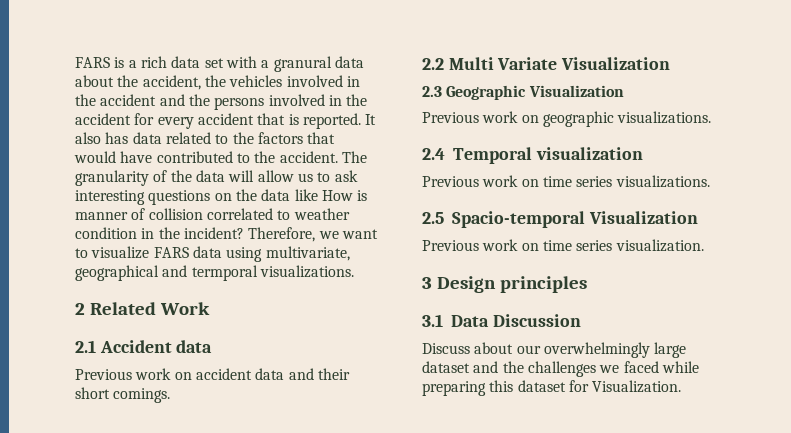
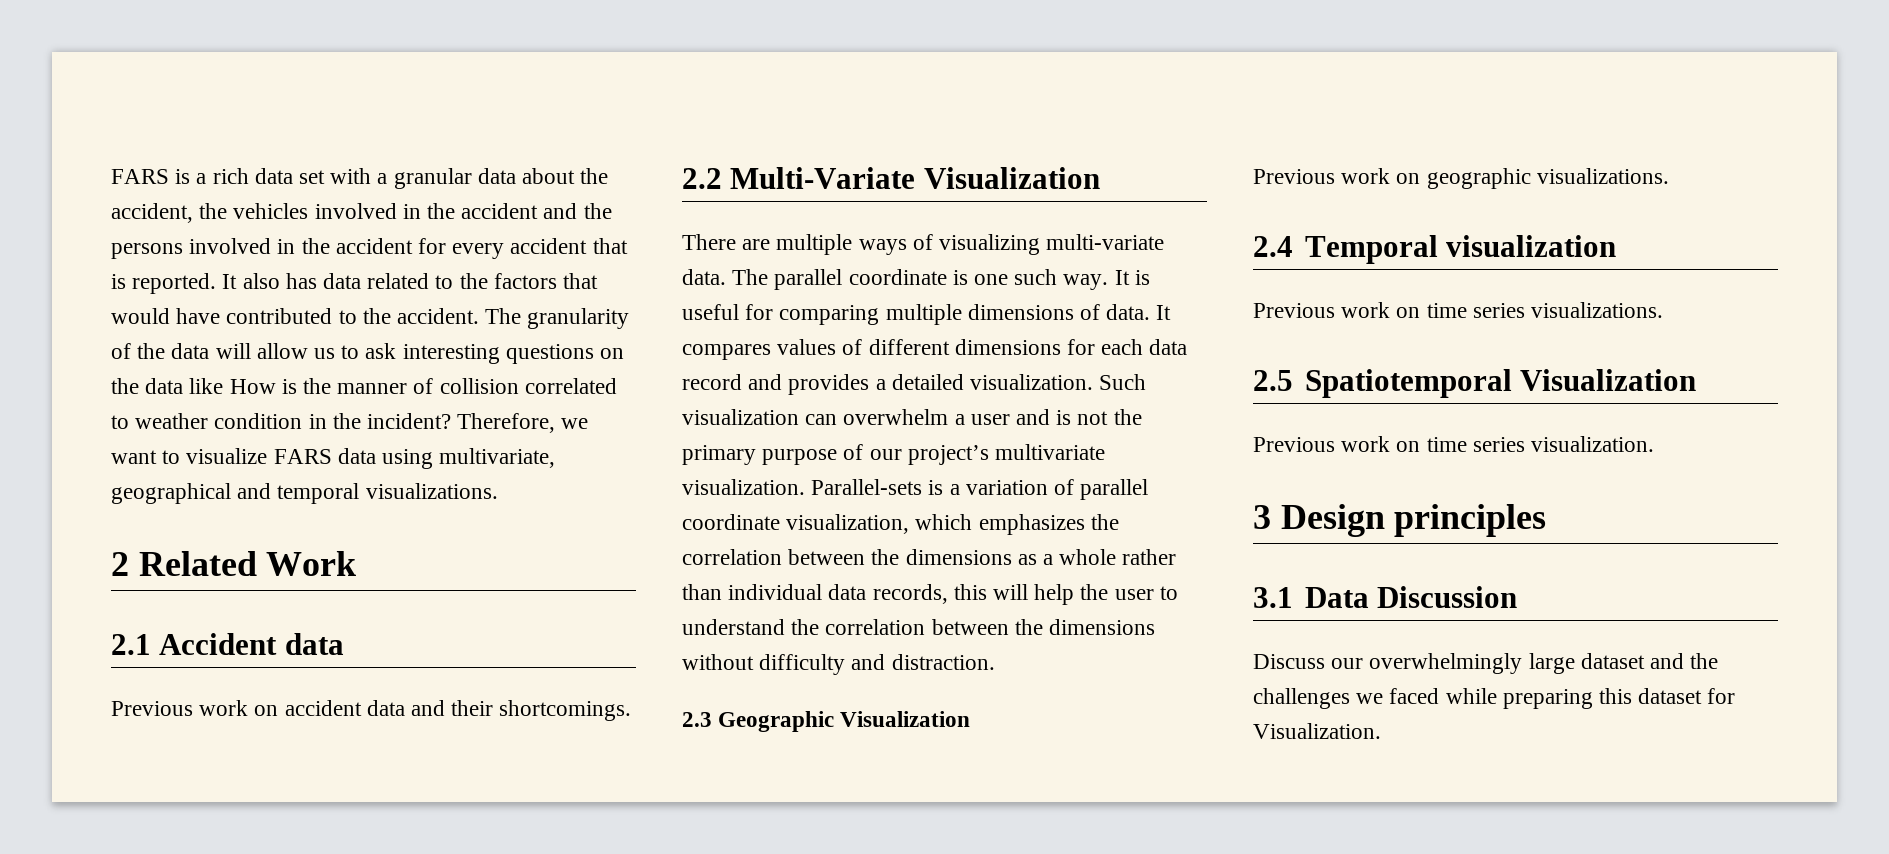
[273,56,332,72] granural -> [393,168,472,189] granular
(368, 195) none -> [303,378,332,394] the
[191,265,258,281] termporal -> [277,483,360,504] temporal
[75,387,171,403] short comings. -> [499,700,632,721] shortcomings.
[448,57,671,70] Multi Variate Visualization -> [730,167,1100,189] [682,234,1165,255] [682,269,1150,290] [682,304,1172,325] [682,339,1188,360] [682,374,1147,395] [682,409,1142,425] [682,444,1106,465] [682,479,1149,500] [682,514,1119,535] [682,549,1177,565] [682,584,1178,605] [682,619,1156,635] [682,654,995,675] Multi-Variate Visualization // There are multiple ways of visualizing multi-variate data. The parallel coordinate is one such way. It is useful for comparing multiple dimensions of data. It compares values of different dimensions for each data record and provides a detailed visualization. Such visualization can overwhelm a user and is not the primary purpose of our project’s multivariate visualization. Parallel-sets is a variation of parallel coordinate visualization, which emphasizes the correlation between the dimensions as a whole rather than individual data records, this will help the user to understand the correlation between the dimensions without difficulty and distraction.
[452,211,585,228] Spacio-temporal -> [1304,369,1512,398] Spatiotemporal
[474,342,514,354] about -> (1325, 661) none

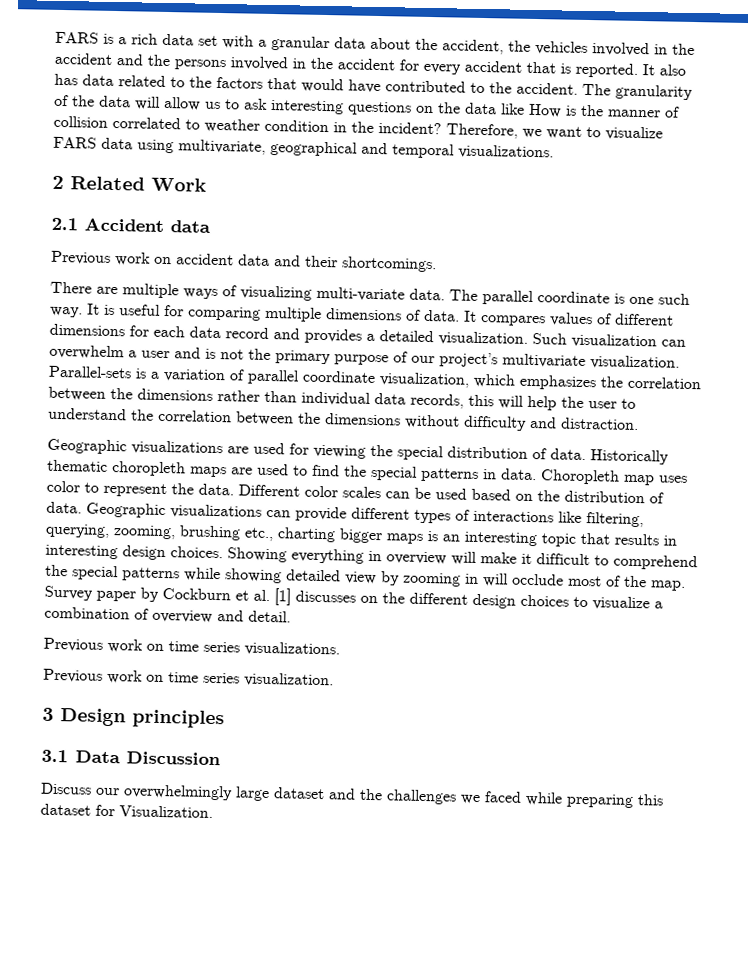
[682,167,1100,189] // 2.2 Multi-Variate Visualization -> (437, 264) none
[1017,549,1117,565] as a whole -> (213, 394) none
[682,711,971,732] [1253,168,1669,189] [1253,235,1616,264] 2.3 Geographic Visualization // Previous work on geographic visualizations. // 2.4 Temporal visualization -> [47,438,669,465] [47,459,688,486] [46,480,664,504] [46,501,644,528] [45,523,677,547] [45,544,698,571] [45,564,686,591] [44,585,663,611] [44,606,291,623] Geographic visualizations are used for viewing the special distribution of data. Historically thematic choropleth maps are used to find the special patterns in data. Choropleth map uses color to represent the data. Different color scales can be used based on the distribution of data. Geographic visualizations can provide different types of interactions like filtering, querying, zooming, brushing etc., charting bigger maps is an interesting topic that results in interesting design choices. Showing everything in overview will make it difficult to comprehend the special patterns while showing detailed view by zooming in will occlude most of the map. Survey paper by Cockburn et al. [1] discusses on the different design choices to visualize a combination of overview and detail.
[1253,369,1696,398] // 2.5 Spatiotemporal Visualization -> (340, 649) none

